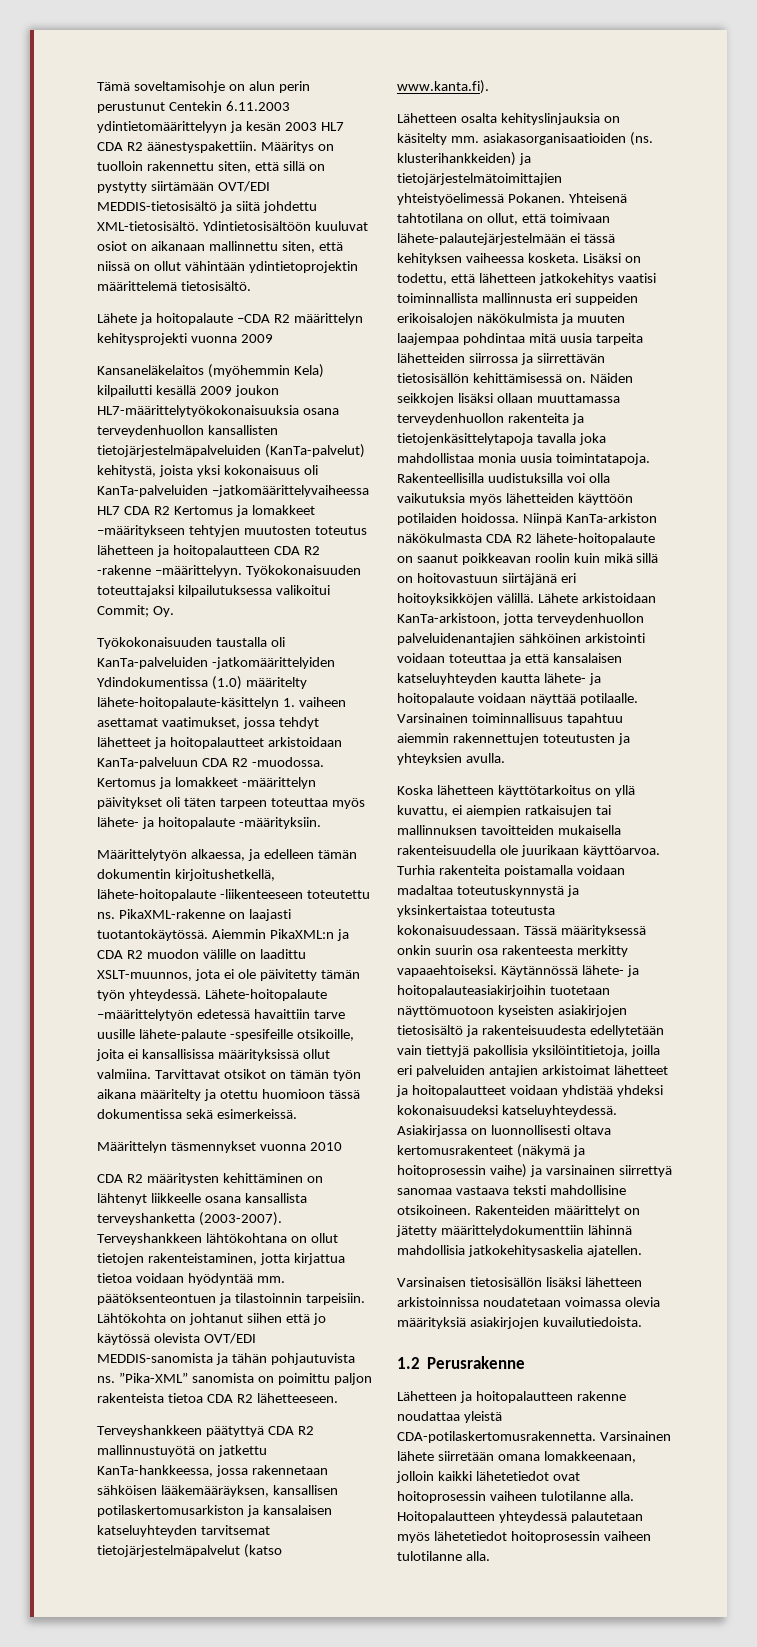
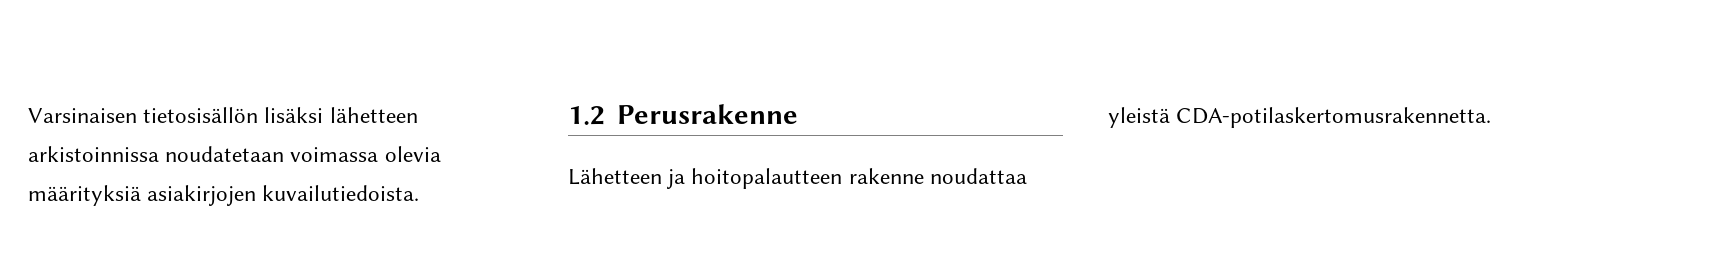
[97,81,310,93] [97,101,290,113] [97,121,344,133] [97,141,334,153] [97,161,325,173] [97,181,270,193] [97,201,317,213] [97,221,368,231] [97,241,343,253] [97,261,358,273] [97,281,251,291] [97,313,363,325] [97,333,273,345] [97,364,324,378] [97,385,279,397] [97,405,339,417] [97,425,278,437] [97,444,365,458] [97,465,318,477] [97,485,369,497] [97,505,315,517] [97,525,367,537] [97,545,320,557] [97,565,361,577] [97,585,330,597] [97,605,174,617] [97,637,285,649] [97,657,335,669] [97,676,307,690] [97,697,346,709] [97,717,319,729] [97,737,342,749] [97,757,324,769] [97,777,316,789] [97,797,365,809] [97,817,321,829] [97,849,357,861] [97,869,275,881] [97,889,370,901] [97,909,291,921] [97,929,349,941] [97,949,306,959] [97,969,360,981] [97,989,327,1001] [97,1009,345,1021] [97,1029,354,1041] [96,1049,330,1061] [97,1069,361,1081] [97,1089,360,1101] [97,1109,297,1119] [97,1141,342,1153] [97,1173,323,1185] [97,1193,307,1205] [97,1212,282,1226] [97,1233,338,1245] [97,1253,345,1265] [97,1273,285,1285] [97,1293,365,1305] [97,1313,326,1325] [97,1333,256,1345] [97,1353,355,1365] [97,1372,372,1385] [97,1393,338,1403] [97,1425,314,1437] [97,1445,267,1457] [97,1465,328,1477] [97,1485,338,1497] [97,1505,332,1517] [97,1525,270,1537] [97,1544,282,1558] [397,80,489,94] [397,113,620,125] [397,132,653,146] [397,152,531,166] [397,173,562,185] [397,193,627,205] [397,213,610,225] [397,233,615,245] [397,253,641,265] [397,273,656,285] [397,293,638,305] [397,313,625,325] [397,333,643,345] [397,353,605,365] [397,373,633,383] [397,393,620,405] [397,413,584,425] [397,433,606,445] [397,453,650,465] [397,473,610,483] [397,493,633,505] [397,513,657,525] [397,533,655,545] [397,553,659,565] [397,573,576,585] [397,593,656,605] [397,613,644,625] [397,633,645,645] [397,653,622,665] [397,673,601,685] [397,693,638,705] [397,713,623,725] [397,733,630,745] [397,753,505,765] [397,785,635,797] [397,805,611,817] [397,825,621,835] [397,845,660,857] [397,865,625,877] [397,885,579,897] [397,905,555,917] [397,925,646,937] [397,945,628,957] [397,965,639,977] [397,985,610,997] [397,1005,627,1017] [397,1025,664,1037] [397,1045,660,1057] [397,1065,668,1077] [396,1085,663,1097] [397,1105,617,1117] [397,1125,611,1137] [397,1144,585,1158] [397,1164,672,1178] [397,1185,626,1195] [397,1205,640,1217] [396,1225,632,1237] [397,1245,642,1257] Tämä soveltamisohje on alun perin perustunut Centekin 6.11.2003 ydintietomäärittelyyn ja kesän 2003 HL7 CDA R2 äänestyspakettiin. Määritys on tuolloin rakennettu siten, että sillä on pystytty siirtämään OVT/EDI MEDDIS-tietosisältö ja siitä johdettu XML-tietosisältö. Ydintietosisältöön kuuluvat osiot on aikanaan mallinnettu siten, että niissä on ollut vähintään ydintietoprojektin määrittelemä tietosisältö. // Lähete ja hoitopalaute –CDA R2 määrittelyn kehitysprojekti vuonna 2009 // Kansaneläkelaitos (myöhemmin Kela) kilpailutti kesällä 2009 joukon HL7-määrittelytyökokonaisuuksia osana terveydenhuollon kansallisten tietojärjestelmäpalveluiden (KanTa-palvelut) kehitystä, joista yksi kokonaisuus oli KanTa-palveluiden –jatkomäärittelyvaiheessa HL7 CDA R2 Kertomus ja lomakkeet –määritykseen tehtyjen muutosten toteutus lähetteen ja hoitopalautteen CDA R2 -rakenne –määrittelyyn. Työkokonaisuuden toteuttajaksi kilpailutuksessa valikoitui Commit; Oy. // Työkokonaisuuden taustalla oli KanTa-palveluiden -jatkomäärittelyiden Ydindokumentissa (1.0) määritelty lähete-hoitopalaute-käsittelyn 1. vaiheen asettamat vaatimukset, jossa tehdyt lähetteet ja hoitopalautteet arkistoidaan KanTa-palveluun CDA R2 -muodossa. Kertomus ja lomakkeet -määrittelyn päivitykset oli täten tarpeen toteuttaa myös lähete- ja hoitopalaute -määrityksiin. // Määrittelytyön alkaessa, ja edelleen tämän dokumentin kirjoitushetkellä, lähete-hoitopalaute -liikenteeseen toteutettu ns. PikaXML-rakenne on laajasti tuotantokäytössä. Aiemmin PikaXML:n ja CDA R2 muodon välille on laadittu XSLT-muunnos, jota ei ole päivitetty tämän työn yhteydessä. Lähete-hoitopalaute –määrittelytyön edetessä havaittiin tarve uusille lähete-palaute -spesifeille otsikoille, joita ei kansallisissa määrityksissä ollut valmiina. Tarvittavat otsikot on tämän työn aikana määritelty ja otettu huomioon tässä dokumentissa sekä esimerkeissä. // Määrittelyn täsmennykset vuonna 2010 // CDA R2 määritysten kehittäminen on lähtenyt liikkeelle osana kansallista terveyshanketta (2003-2007). Terveyshankkeen lähtökohtana on ollut tietojen rakenteistaminen, jotta kirjattua tietoa voidaan hyödyntää mm. päätöksenteontuen ja tilastoinnin tarpeisiin. Lähtökohta on johtanut siihen että jo käytössä olevista OVT/EDI MEDDIS-sanomista ja tähän pohjautuvista ns. ”Pika-XML” sanomista on poimittu paljon rakenteista tietoa CDA R2 lähetteeseen. // Terveyshankkeen päätyttyä CDA R2 mallinnustuyötä on jatkettu KanTa-hankkeessa, jossa rakennetaan sähköisen lääkemääräyksen, kansallisen potilaskertomusarkiston ja kansalaisen katseluyhteyden tarvitsemat tietojärjestelmäpalvelut (katso www.kanta.fi). // Lähetteen osalta kehityslinjauksia on käsitelty mm. asiakasorganisaatioiden (ns. klusterihankkeiden) ja tietojärjestelmätoimittajien yhteistyöelimessä Pokanen. Yhteisenä tahtotilana on ollut, että toimivaan lähete-palautejärjestelmään ei tässä kehityksen vaiheessa kosketa. Lisäksi on todettu, että lähetteen jatkokehitys vaatisi toiminnallista mallinnusta eri suppeiden erikoisalojen näkökulmista ja muuten laajempaa pohdintaa mitä uusia tarpeita lähetteiden siirrossa ja siirrettävän tietosisällön kehittämisessä on. Näiden seikkojen lisäksi ollaan muuttamassa terveydenhuollon rakenteita ja tietojenkäsittelytapoja tavalla joka mahdollistaa monia uusia toimintatapoja. Rakenteellisilla uudistuksilla voi olla vaikutuksia myös lähetteiden käyttöön potilaiden hoidossa. Niinpä KanTa-arkiston näkökulmasta CDA R2 lähete-hoitopalaute on saanut poikkeavan roolin kuin mikä sillä on hoitovastuun siirtäjänä eri hoitoyksikköjen välillä. Lähete arkistoidaan KanTa-arkistoon, jotta terveydenhuollon palveluidenantajien sähköinen arkistointi voidaan toteuttaa ja että kansalaisen katseluyhteyden kautta lähete- ja hoitopalaute voidaan näyttää potilaalle. Varsinainen toiminnallisuus tapahtuu aiemmin rakennettujen toteutusten ja yhteyksien avulla. // Koska lähetteen käyttötarkoitus on yllä kuvattu, ei aiempien ratkaisujen tai mallinnuksen tavoitteiden mukaisella rakenteisuudella ole juurikaan käyttöarvoa. Turhia rakenteita poistamalla voidaan madaltaa toteutuskynnystä ja yksinkertaistaa toteutusta kokonaisuudessaan. Tässä määrityksessä onkin suurin osa rakenteesta merkitty vapaaehtoiseksi. Käytännössä lähete- ja hoitopalauteasiakirjoihin tuotetaan näyttömuotoon kyseisten asiakirjojen tietosisältö ja rakenteisuudesta edellytetään vain tiettyjä pakollisia yksilöintitietoja, joilla eri palveluiden antajien arkistoimat lähetteet ja hoitopalautteet voidaan yhdistää yhdeksi kokonaisuudeksi katseluyhteydessä. Asiakirjassa on luonnollisesti oltava kertomusrakenteet (näkymä ja hoitoprosessin vaihe) ja varsinainen siirrettyä sanomaa vastaava teksti mahdollisine otsikoineen. Rakenteiden määrittelyt on jätetty määrittelydokumenttiin lähinnä mahdollisia jatkokehitysaskelia ajatellen. // -> (28, 115) none
[599,1431,671,1441] [397,1451,636,1463] [396,1471,580,1483] [397,1491,634,1503] [397,1511,643,1523] [397,1531,651,1543] [397,1551,490,1561] Varsinainen lähete siirretään omana lomakkeenaan, jolloin kaikki lähetetiedot ovat hoitoprosessin vaiheen tulotilanne alla. Hoitopalautteen yhteydessä palautetaan myös lähetetiedot hoitoprosessin vaiheen tulotilanne alla. -> (1492, 117) none

